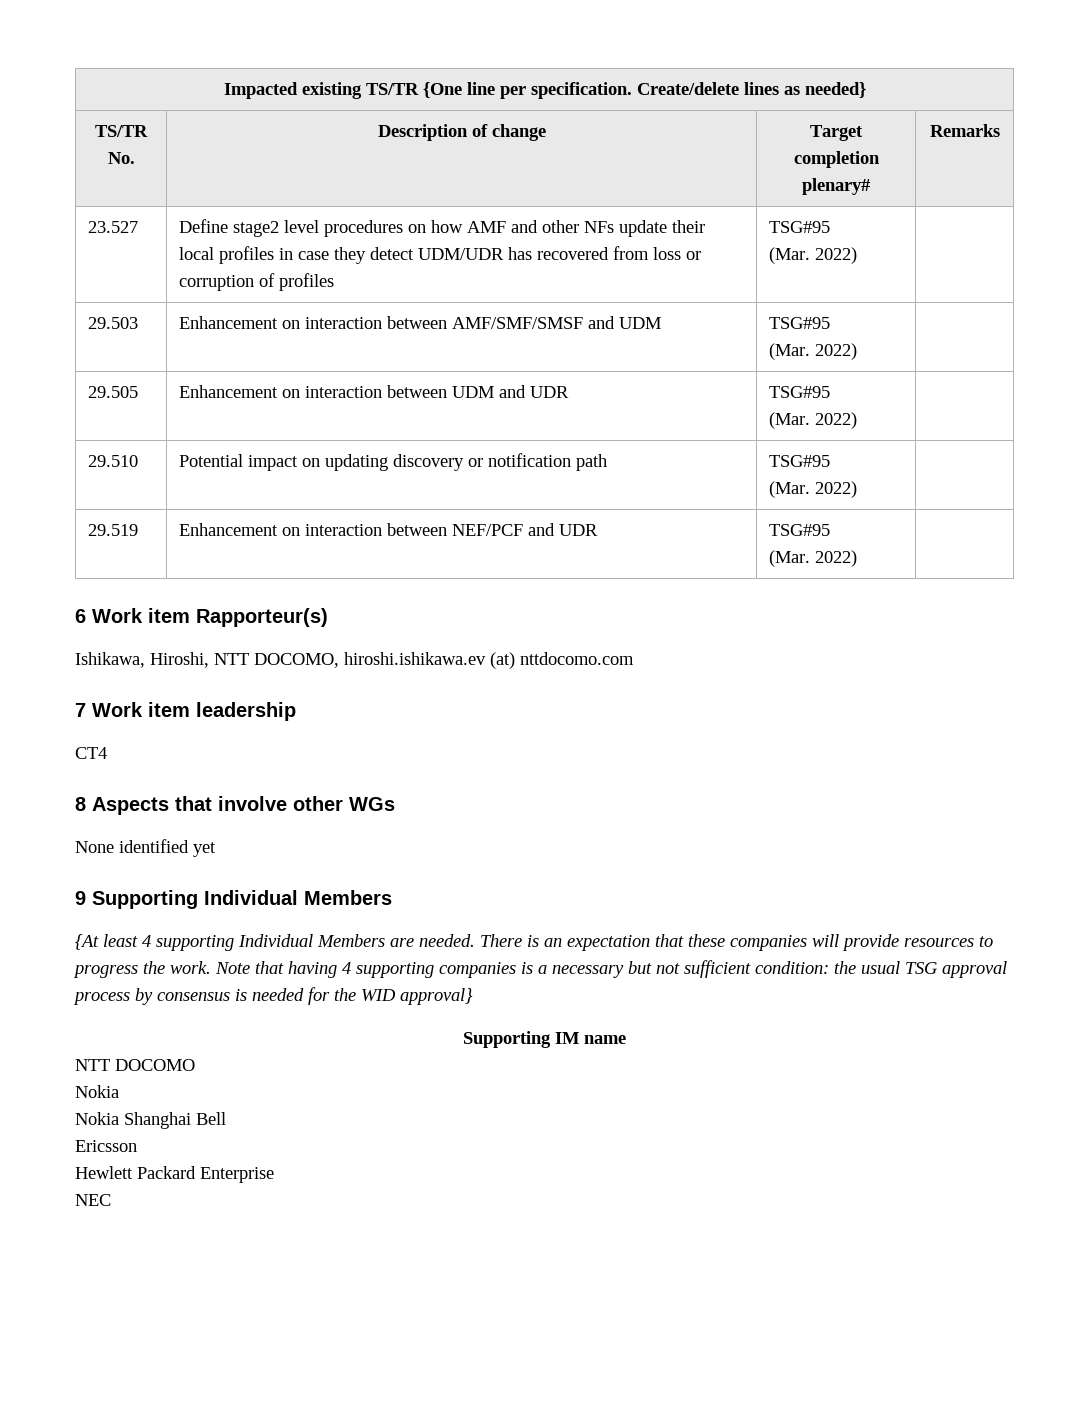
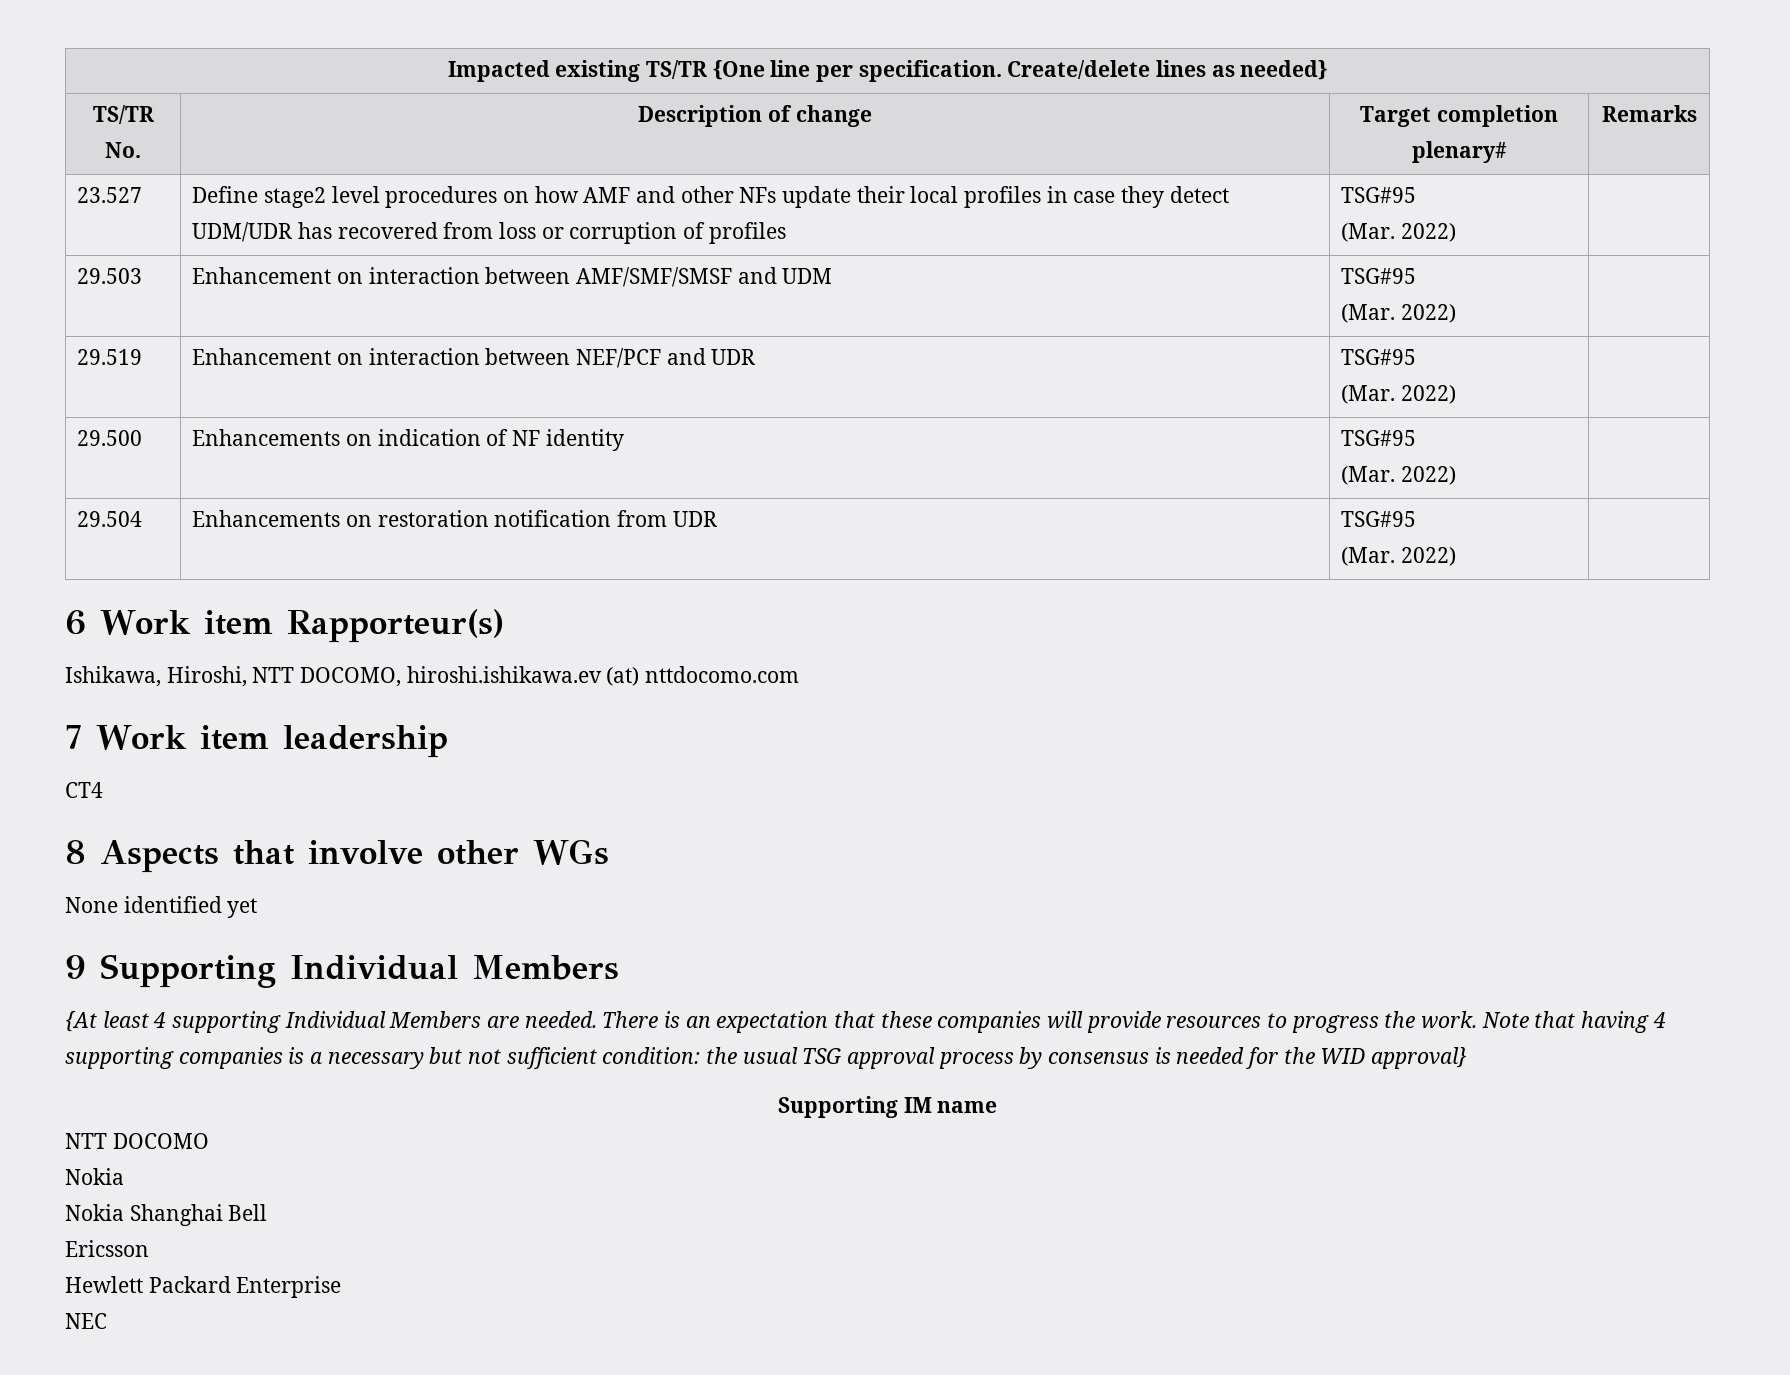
[88,386,139,398] [179,385,570,398] [769,386,831,398] [769,412,858,429] [88,455,139,467] [179,453,608,471] [769,455,831,467] [769,481,858,498] [88,524,139,536] [179,523,556,536] 29.505 | Enhancement on interaction between UDM and UDR | TSG#95 // (Mar. 2022) | // 29.510 | Potential impact on updating discovery or notification path | TSG#95 // (Mar. 2022) | // 29.519 | Enhancement on interaction between NEF/PCF and -> [77,349,143,365] [192,348,756,368] [1341,349,1417,365] [1341,385,1457,404] [77,430,143,446] [192,429,624,451] [1341,430,1417,446] [1341,466,1457,485] [77,511,143,527] [192,510,668,527] 29.519 | Enhancement on interaction between NEF/PCF and UDR | TSG#95 // (Mar. 2022) | // 29.500 | Enhancements on indication of NF identity | TSG#95 // (Mar. 2022) | // 29.504 | Enhancements on restoration notification from

